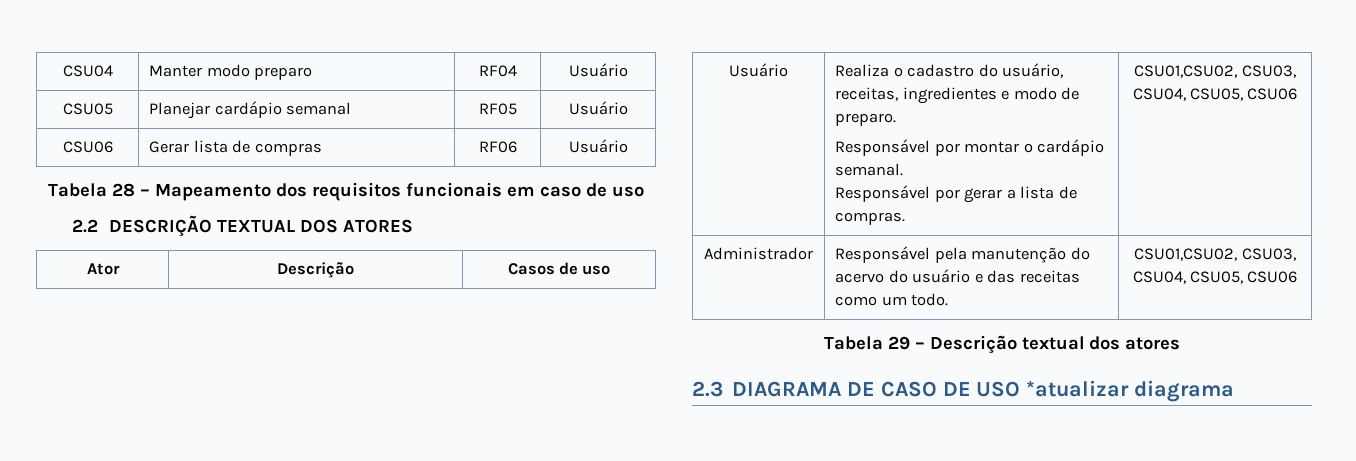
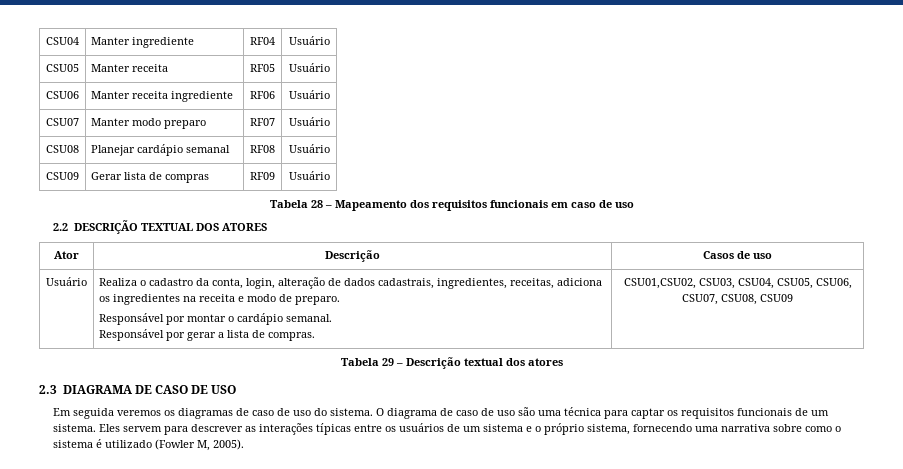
[206,64,313,80] modo preparo -> [132,37,195,48] ingrediente
[149,101,352,119] Planejar cardápio semanal -> [91,64,169,72] Manter receita
(113, 147) none -> [91,91,234,102] [250,91,275,99] [288,90,330,99] [46,118,79,126] [91,118,207,129] [250,118,275,126] [288,117,330,126] [46,145,79,153] [91,144,231,156] [250,145,275,153] [288,144,330,153] [46,172,79,180] | Manter receita ingrediente | RF06 | Usuário // CSU07 | Manter modo preparo | RF07 | Usuário // CSU08 | Planejar cardápio semanal | RF08 | Usuário // CSU09
[478,141,517,153] RF06 -> [250,172,275,180] RF09
[978,63,1064,78] [835,87,997,104] do usuário, receitas, ingredientes -> [196,277,603,289] [99,294,236,305] da conta, login, alteração de dados cadastrais, ingredientes, receitas, adiciona os ingredientes na receita
[1247,88,1298,100] [704,247,813,260] [835,246,1090,263] [835,269,1080,283] [835,293,949,306] [1134,248,1296,261] [1132,271,1298,284] CSU06 // Administrador | Responsável pela manutenção do acervo do usuário e das receitas como um todo. | CSU01,CSU02, CSU03, CSU04, CSU05, CSU06 -> [815,278,852,289] [682,294,793,305] CSU06, CSU07, CSU08, CSU09
[1026,380,1235,402] *atualizar diagrama -> [53,407,830,419] [53,423,842,435] [53,439,245,451] // Em seguida veremos os diagramas de caso de uso do sistema. O diagrama de caso de uso são uma técnica para captar os requisitos funcionais de um sistema. Eles servem para descrever as interações típicas entre os usuários de um sistema e o próprio sistema, fornecendo uma narrativa sobre como o sistema é utilizado (Fowler M, 2005).

